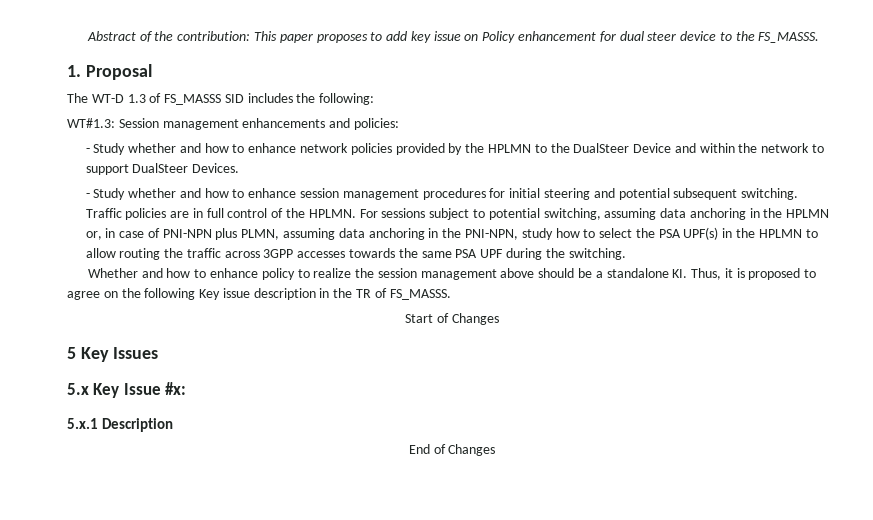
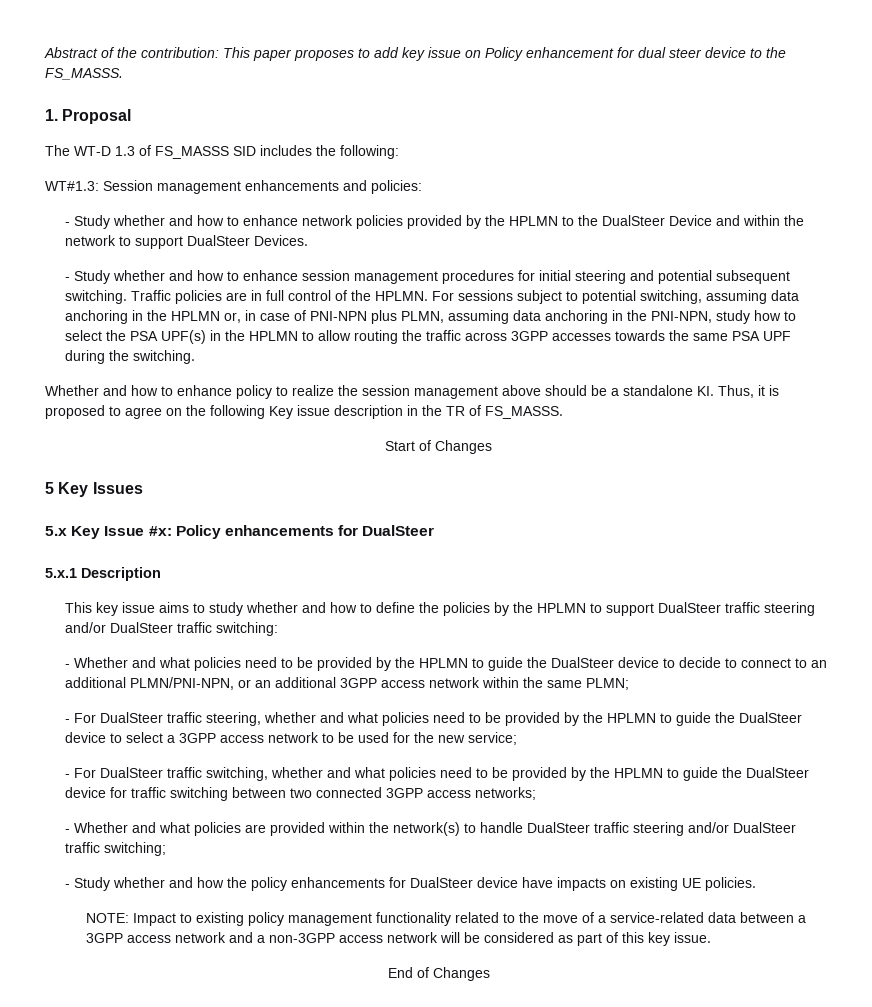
[67,418,174,432] // 5.x.1 Description -> [175,525,435,539] [45,567,161,581] [65,602,816,616] [65,622,279,636] [65,657,828,671] [65,677,630,690] [65,712,803,726] [65,732,518,745] [65,767,810,781] [65,787,537,801] [65,822,797,836] [65,842,167,856] [65,877,757,891] [85,912,806,926] [85,932,711,946] Policy enhancements for DualSteer // 5.x.1 Description // This key issue aims to study whether and how to define the policies by the HPLMN to support DualSteer traffic steering and/or DualSteer traffic switching: // - Whether and what policies need to be provided by the HPLMN to guide the DualSteer device to decide to connect to an additional PLMN/PNI-NPN, or an additional 3GPP access network within the same PLMN; // - For DualSteer traffic steering, whether and what policies need to be provided by the HPLMN to guide the DualSteer device to select a 3GPP access network to be used for the new service; // - For DualSteer traffic switching, whether and what policies need to be provided by the HPLMN to guide the DualSteer device for traffic switching between two connected 3GPP access networks; // - Whether and what policies are provided within the network(s) to handle DualSteer traffic steering and/or DualSteer traffic switching; // - Study whether and how the policy enhancements for DualSteer device have impacts on existing UE policies. // NOTE: Impact to existing policy management functionality related to the move of a service-related data between a 3GPP access network and a non-3GPP access network will be considered as part of this key issue.

